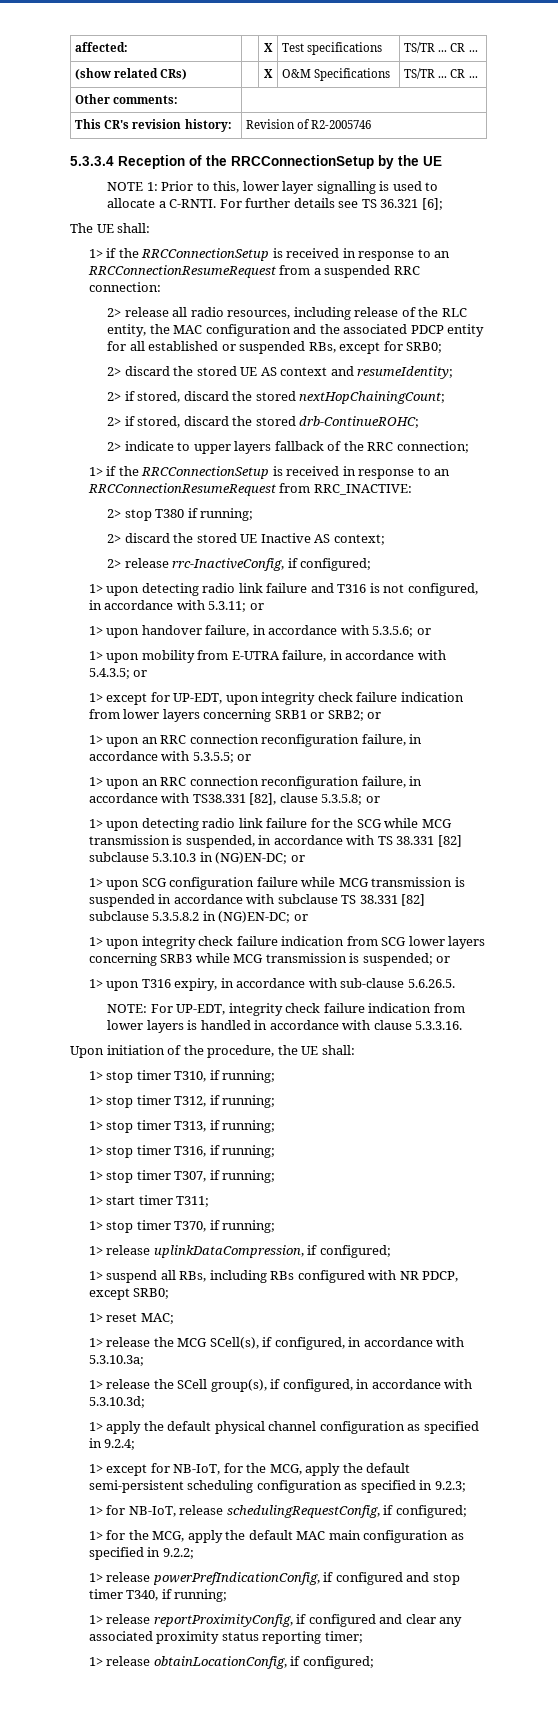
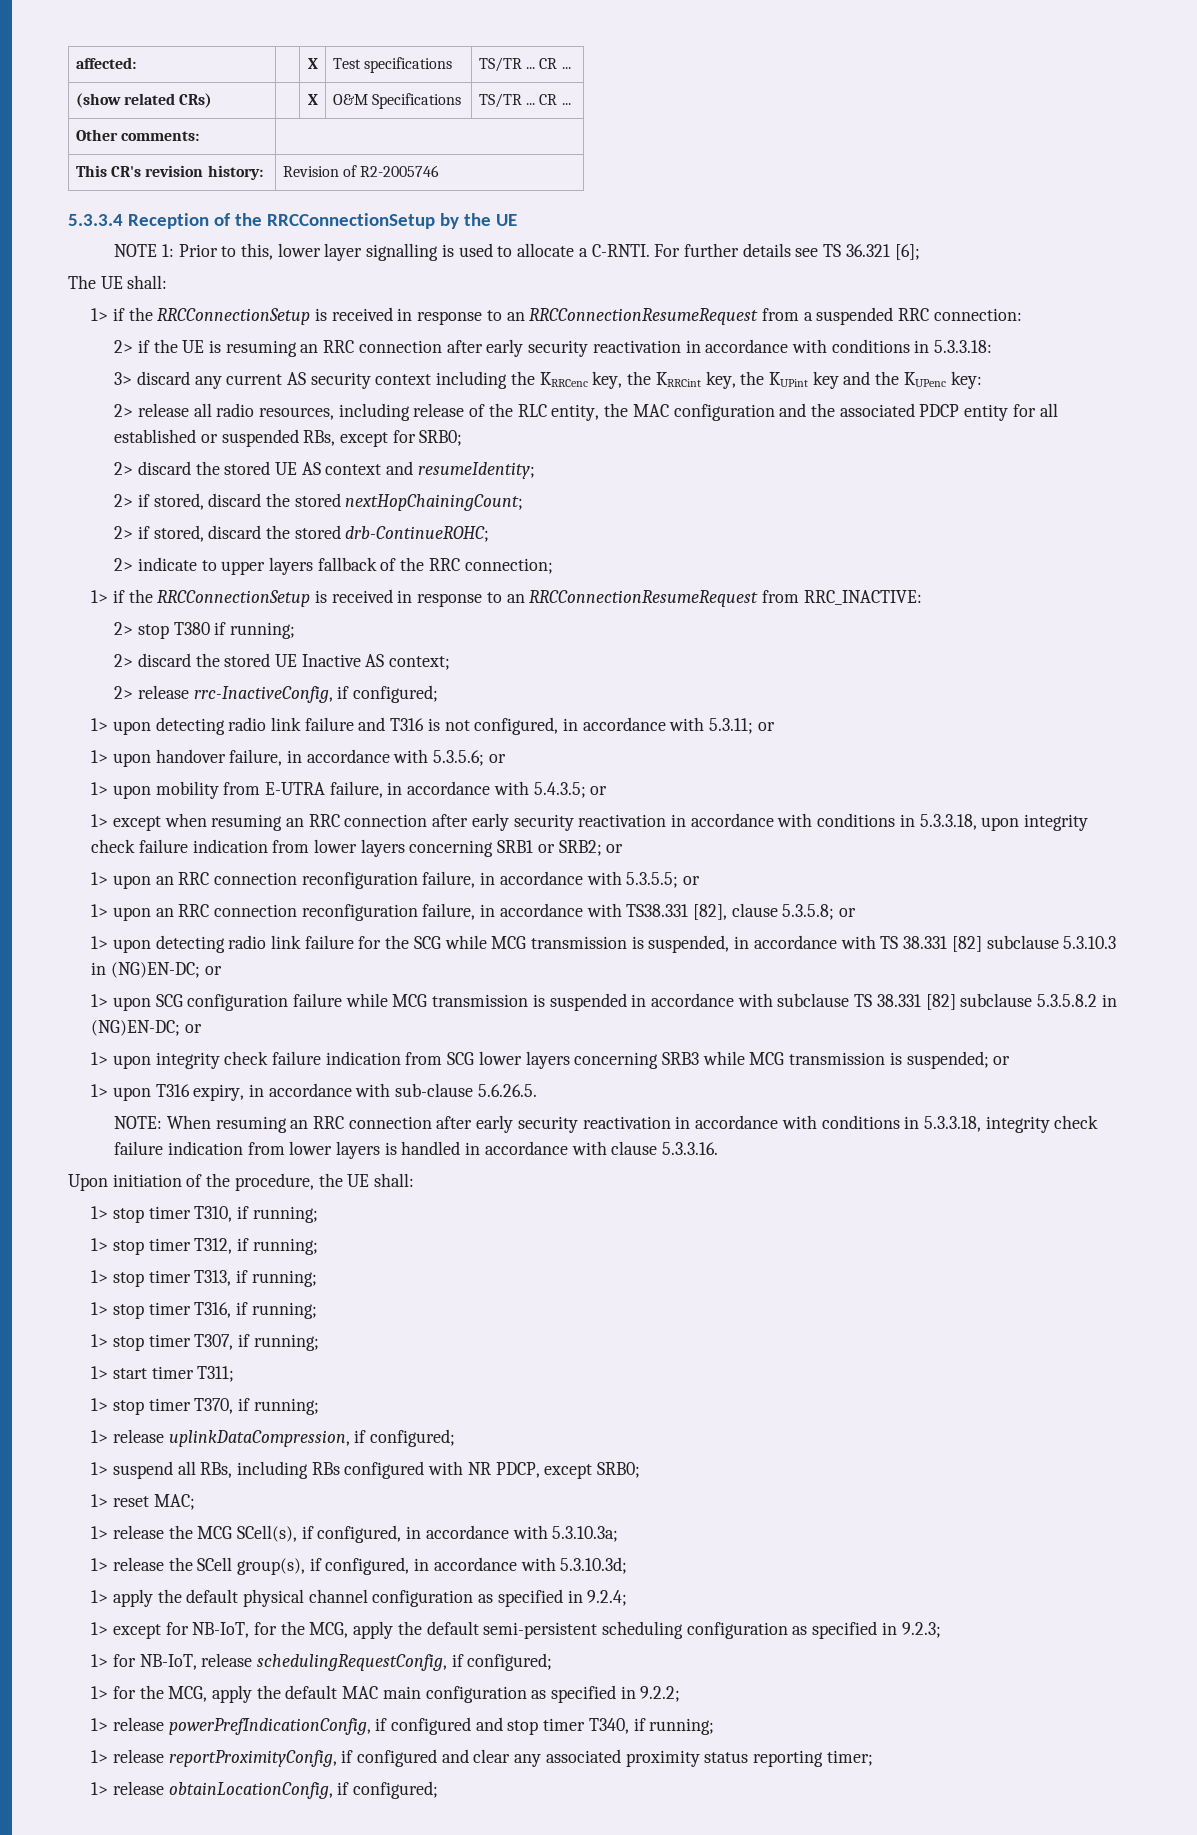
(161, 287) none -> [114,339,993,357] [114,371,982,389] // 2> if the UE is resuming an RRC connection after early security reactivation in accordance with conditions in 5.3.3.18: // 3> discard any current AS security context including the KRRCenc key, the KRRCint key, the KUPint key and the KUPenc key:
[150,692,223,704] for UP-EDT, -> [164,813,977,831] when resuming an RRC connection after early security reactivation in accordance with conditions in 5.3.3.18,
[150,1004,226,1015] For UP-EDT, -> [166,1115,981,1133] When resuming an RRC connection after early security reactivation in accordance with conditions in 5.3.3.18,

